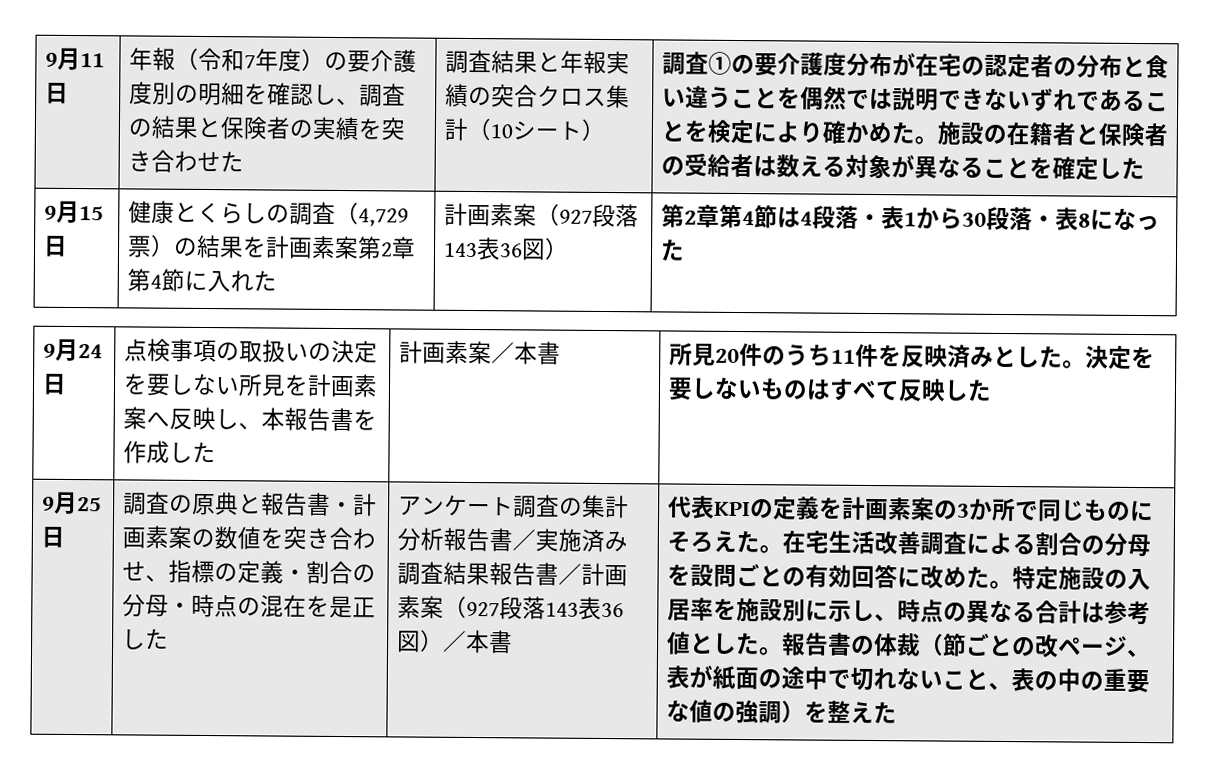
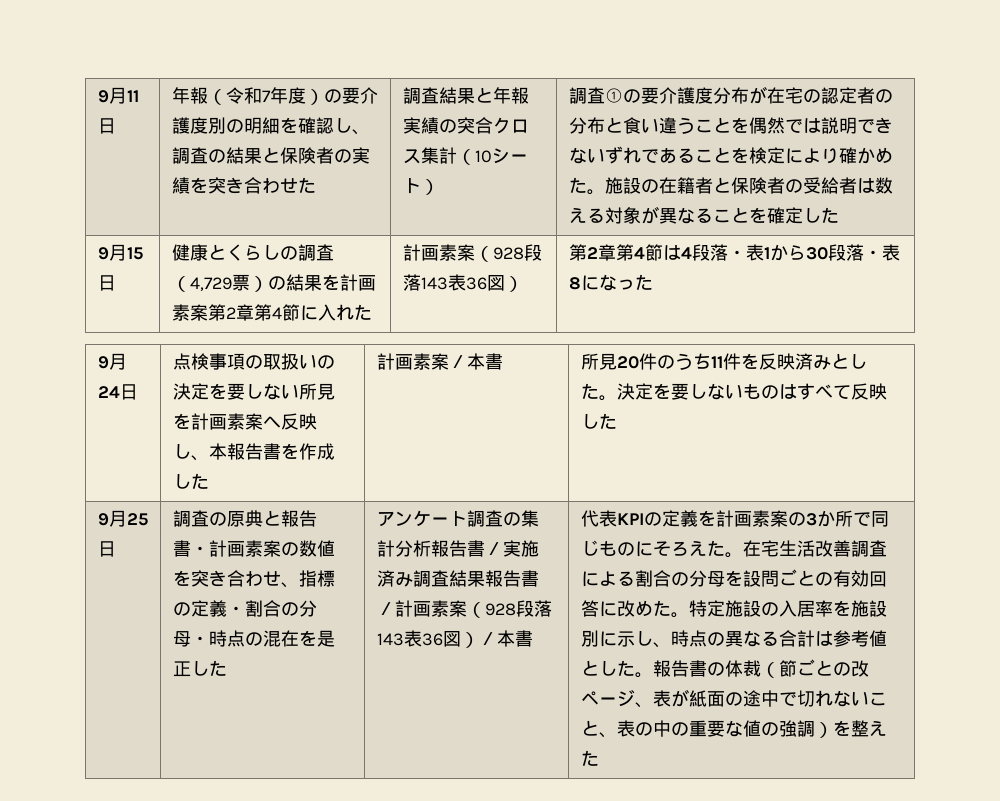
[558,209,593,224] 927 -> [492,247,524,260] 928
[465,601,500,617] 927 -> [484,603,516,616] 928

